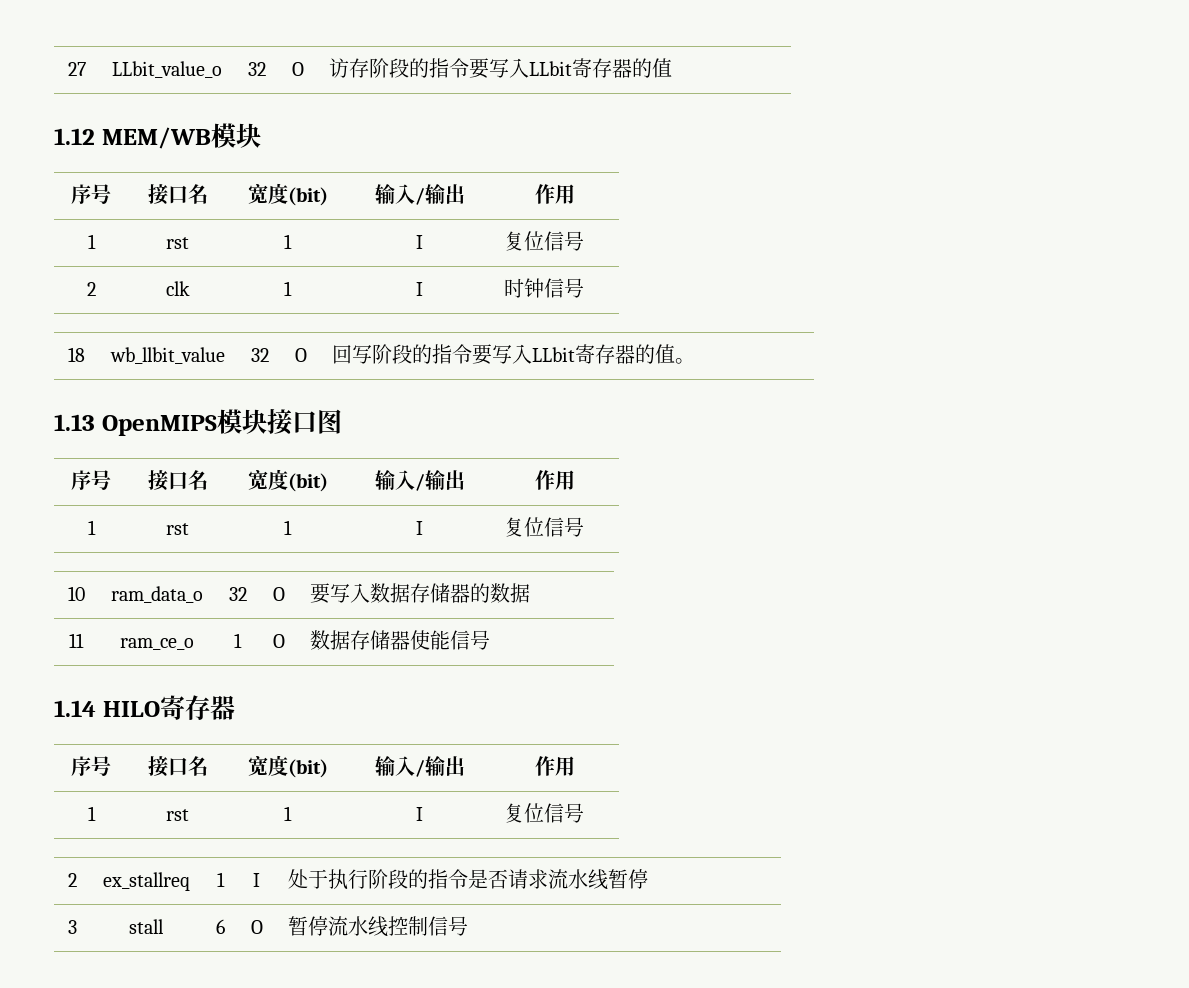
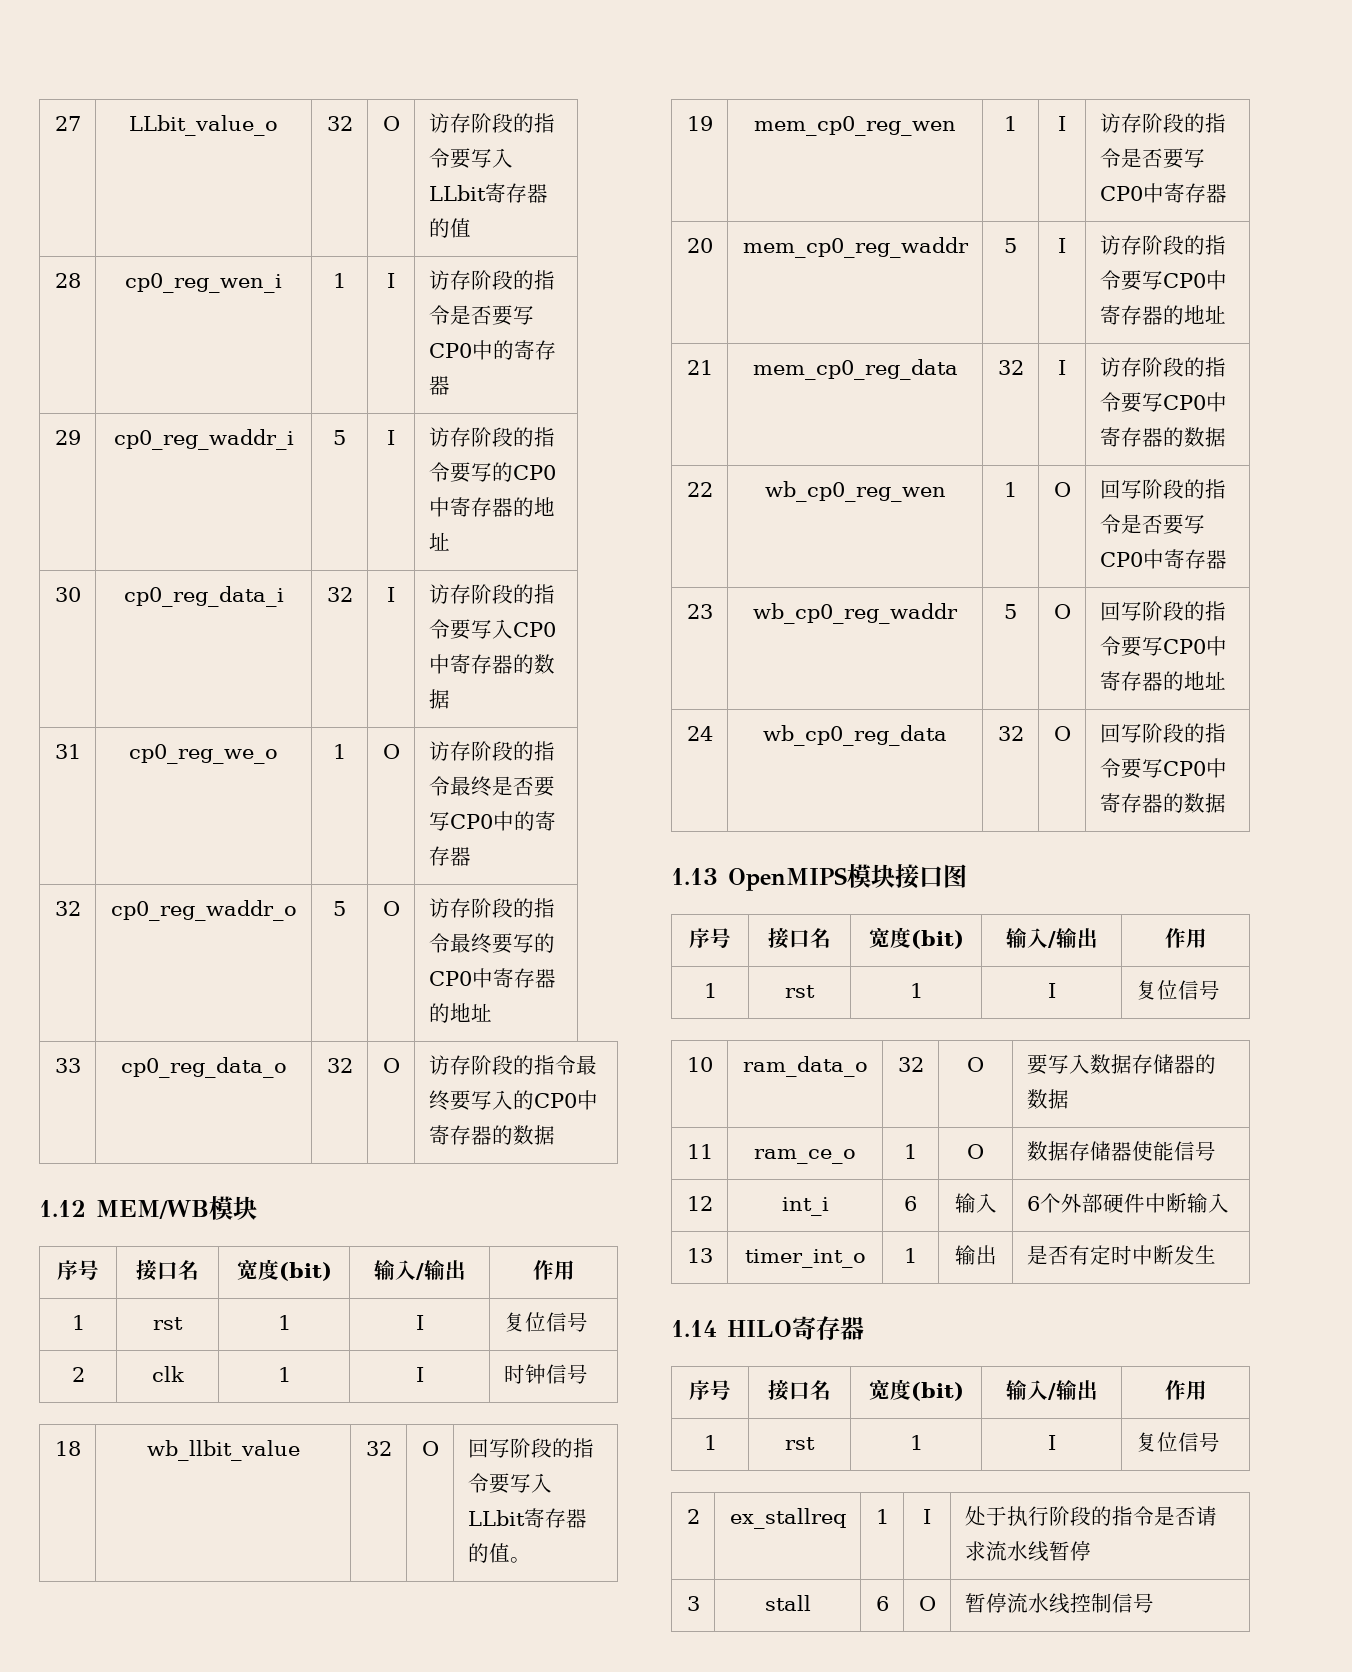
(672, 68) none -> [54,273,81,288] [125,273,282,293] [333,273,346,288] [387,273,395,288] [428,270,555,290] [428,305,534,326] [428,340,556,360] [428,376,450,395] [54,430,81,445] [113,429,294,450] [333,430,346,445] [387,430,395,445] [428,427,555,447] [428,462,556,483] [428,497,555,517] [428,532,450,551] [54,587,81,602] [123,586,284,607] [326,587,353,602] [387,587,395,602] [428,584,555,604] [428,619,556,640] [428,654,555,674] [428,689,450,709] [54,744,81,759] [129,744,278,764] [333,744,346,759] [382,744,400,759] [428,741,555,761] [428,776,555,797] [428,811,556,831] [428,846,471,866] [54,901,81,916] [110,900,297,921] [333,901,346,916] [382,901,400,916] [428,898,555,918] [428,933,555,954] [428,968,556,988] [428,1003,492,1023] [54,1058,81,1073] [120,1057,287,1078] [326,1058,353,1073] [382,1058,400,1073] [428,1055,597,1075] [428,1090,598,1111] [428,1125,555,1145] // 28 | cp0_reg_wen_i | 1 | I | 访存阶段的指令是否要写CP0中的寄存器 // 29 | cp0_reg_waddr_i | 5 | I | 访存阶段的指令要写的CP0中寄存器的地址 // 30 | cp0_reg_data_i | 32 | I | 访存阶段的指令要写入CP0中寄存器的数据 // 31 | cp0_reg_we_o | 1 | O | 访存阶段的指令最终是否要写CP0中的寄存器 // 32 | cp0_reg_waddr_o | 5 | O | 访存阶段的指令最终要写的CP0中寄存器的地址 // 33 | cp0_reg_data_o | 32 | O | 访存阶段的指令最终要写入的CP0中寄存器的数据
(695, 361) none -> [686,116,713,131] [754,116,956,136] [1004,116,1017,131] [1058,116,1066,131] [1099,113,1226,133] [1099,148,1205,169] [1099,183,1227,203] [686,238,713,253] [742,237,969,258] [1004,238,1017,253] [1058,238,1066,253] [1099,235,1226,255] [1099,270,1227,291] [1099,305,1226,325] [686,360,713,375] [752,359,958,380] [997,360,1024,375] [1058,360,1066,375] [1099,357,1226,377] [1099,392,1227,413] [1099,427,1226,447] [686,482,713,497] [764,481,946,502] [1004,482,1017,497] [1053,482,1071,497] [1099,479,1226,499] [1099,514,1205,535] [1099,549,1227,569] [686,604,713,619] [753,603,958,624] [1004,604,1017,619] [1053,604,1071,619] [1099,601,1226,621] [1099,636,1227,657] [1099,671,1226,691] [686,726,713,741] [763,725,947,746] [997,726,1024,741] [1053,726,1071,741] [1099,723,1226,743] [1099,758,1227,779] [1099,793,1226,813] // 19 | mem_cp0_reg_wen | 1 | I | 访存阶段的指令是否要写CP0中寄存器 // 20 | mem_cp0_reg_waddr | 5 | I | 访存阶段的指令要写CP0中寄存器的地址 // 21 | mem_cp0_reg_data | 32 | I | 访存阶段的指令要写CP0中寄存器的数据 // 22 | wb_cp0_reg_wen | 1 | O | 回写阶段的指令是否要写CP0中寄存器 // 23 | wb_cp0_reg_waddr | 5 | O | 回写阶段的指令要写CP0中寄存器的地址 // 24 | wb_cp0_reg_data | 32 | O | 回写阶段的指令要写CP0中寄存器的数据
(490, 640) none -> [686,1196,713,1211] [781,1197,829,1216] [904,1196,917,1211] [954,1193,997,1213] [1026,1193,1229,1213] [686,1248,713,1263] [744,1249,866,1268] [904,1248,917,1263] [954,1245,997,1265] [1026,1245,1216,1265] // 12 | int_i | 6 | 输入 | 6个外部硬件中断输入 // 13 | timer_int_o | 1 | 输出 | 是否有定时中断发生

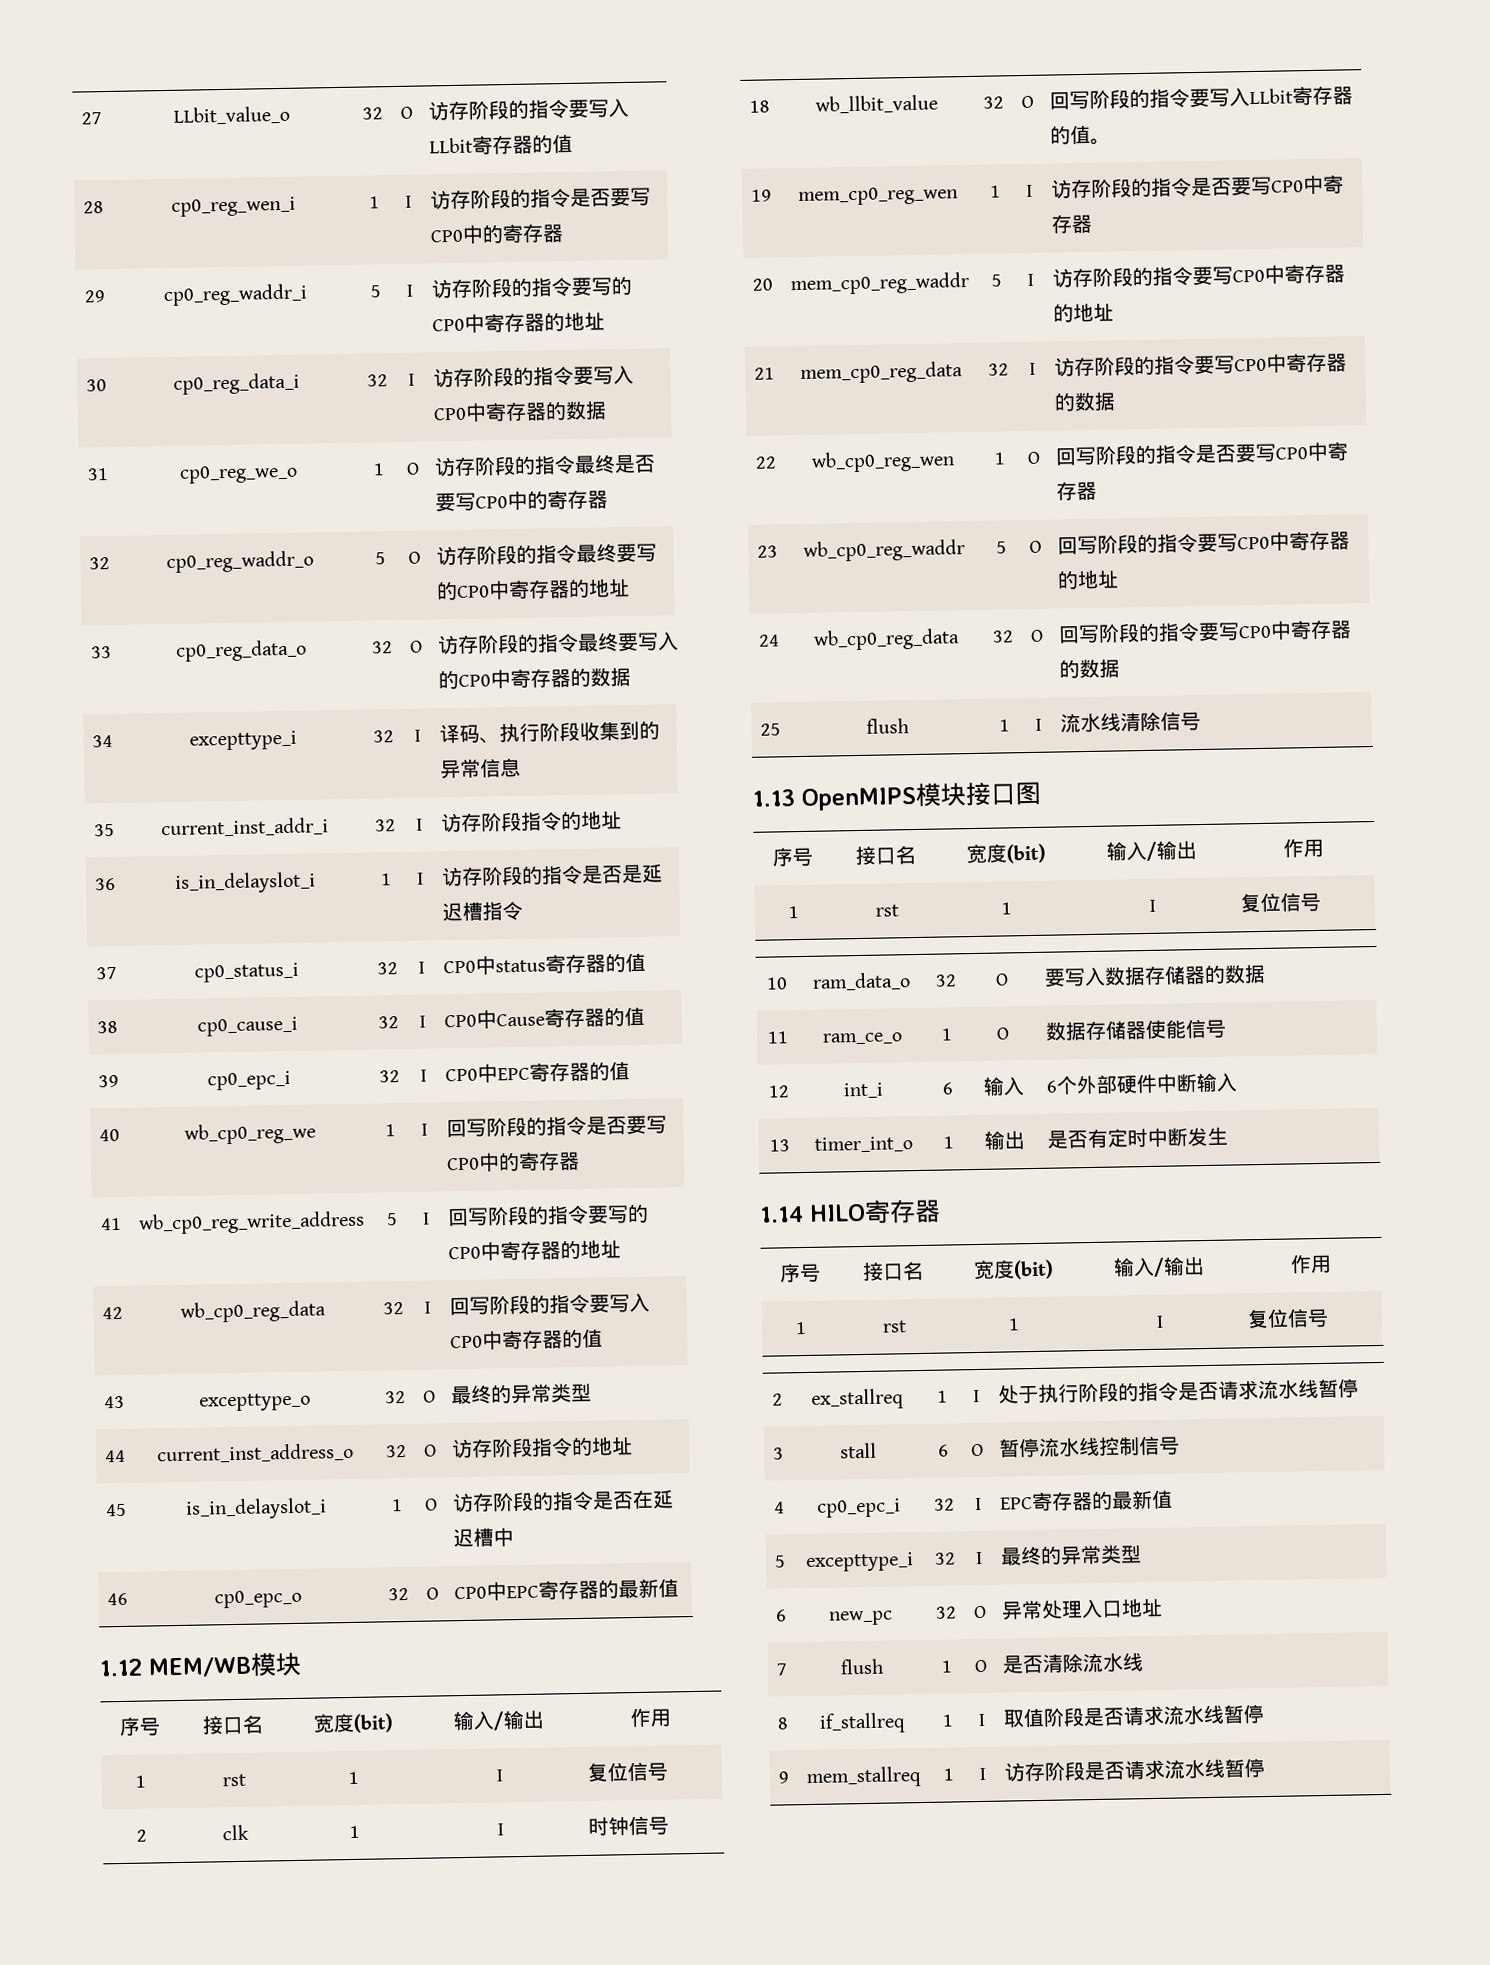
(555, 1135) none -> [92,734,113,748] [188,730,297,751] [372,730,394,743] [413,729,421,742] [439,720,661,744] [440,757,522,779] [94,823,115,837] [160,817,329,838] [374,819,396,832] [415,818,423,831] [441,810,623,833] [95,877,116,891] [175,871,316,894] [380,873,392,886] [416,872,424,885] [441,863,664,887] [442,900,524,922] [96,966,117,980] [194,962,299,983] [376,962,398,975] [417,961,425,974] [443,952,647,975] [97,1020,118,1034] [197,1016,298,1037] [377,1016,399,1029] [418,1015,426,1028] [444,1006,646,1029] [98,1074,119,1088] [206,1070,291,1091] [378,1070,400,1083] [419,1069,427,1082] [445,1061,631,1083] [99,1128,120,1142] [183,1122,316,1145] [384,1124,396,1137] [420,1123,428,1136] [446,1115,668,1138] [447,1151,581,1172] [101,1217,122,1231] [137,1210,365,1235] [385,1213,398,1226] [421,1212,430,1225] [447,1203,650,1227] [448,1239,622,1261] [102,1306,123,1320] [180,1300,326,1323] [382,1302,404,1315] [423,1301,431,1314] [449,1292,651,1316] [450,1328,604,1350] [104,1395,125,1409] [198,1392,311,1412] [384,1390,406,1404] [422,1390,436,1403] [451,1383,593,1405] [105,1449,126,1463] [157,1442,354,1464] [385,1444,407,1458] [423,1444,437,1457] [451,1436,634,1459] [106,1503,127,1517] [185,1497,327,1520] [390,1499,403,1512] [423,1498,438,1511] [452,1489,675,1513] [453,1527,515,1548] [107,1592,128,1606] [213,1589,302,1609] [387,1587,409,1601] [425,1587,439,1600] [454,1578,680,1601] // 34 | excepttype_i | 32 | I | 译码、执行阶段收集到的异常信息 // 35 | current_inst_addr_i | 32 | I | 访存阶段指令的地址 // 36 | is_in_delayslot_i | 1 | I | 访存阶段的指令是否是延迟槽指令 // 37 | cp0_status_i | 32 | I | CP0中status寄存器的值 // 38 | cp0_cause_i | 32 | I | CP0中Cause寄存器的值 // 39 | cp0_epc_i | 32 | I | CP0中EPC寄存器的值 // 40 | wb_cp0_reg_we | 1 | I | 回写阶段的指令是否要写CP0中的寄存器 // 41 | wb_cp0_reg_write_address | 5 | I | 回写阶段的指令要写的CP0中寄存器的地址 // 42 | wb_cp0_reg_data | 32 | I | 回写阶段的指令要写入CP0中寄存器的值 // 43 | excepttype_o | 32 | O | 最终的异常类型 // 44 | current_inst_address_o | 32 | O | 访存阶段指令的地址 // 45 | is_in_delayslot_i | 1 | O | 访存阶段的指令是否在延迟槽中 // 46 | cp0_epc_o | 32 | O | CP0中EPC寄存器的最新值
(1226, 803) none -> [760,723,781,736] [865,718,909,734] [998,719,1010,732] [1034,718,1042,731] [1060,711,1202,733] // 25 | flush | 1 | I | 流水线清除信号
(1154, 1603) none -> [774,1501,785,1514] [817,1498,901,1518] [933,1498,955,1511] [974,1497,982,1511] [1000,1489,1174,1512] [775,1555,786,1568] [805,1552,914,1573] [933,1552,956,1565] [974,1551,983,1565] [1000,1544,1143,1566] [775,1609,787,1622] [828,1610,893,1626] [934,1606,957,1619] [972,1605,987,1619] [1001,1598,1164,1620] [776,1663,788,1676] [839,1658,884,1675] [940,1660,953,1673] [973,1659,988,1673] [1002,1652,1145,1674] [777,1717,789,1730] [819,1712,906,1734] [941,1714,954,1727] [977,1713,986,1727] [1003,1704,1266,1728] [778,1771,789,1784] [805,1766,922,1789] [942,1768,954,1781] [978,1767,986,1781] [1004,1758,1266,1782] // 4 | cp0_epc_i | 32 | I | EPC寄存器的最新值 // 5 | excepttype_i | 32 | I | 最终的异常类型 // 6 | new_pc | 32 | O | 异常处理入口地址 // 7 | flush | 1 | O | 是否清除流水线 // 8 | if_stallreq | 1 | I | 取值阶段是否请求流水线暂停 // 9 | mem_stallreq | 1 | I | 访存阶段是否请求流水线暂停

